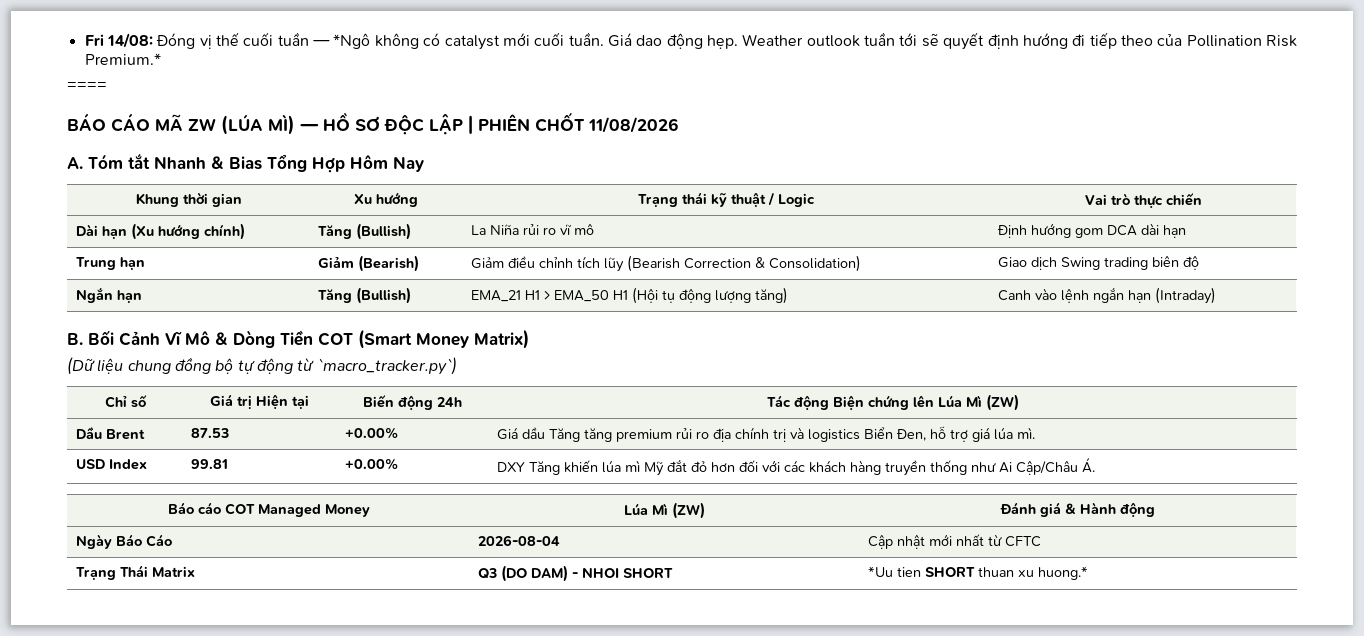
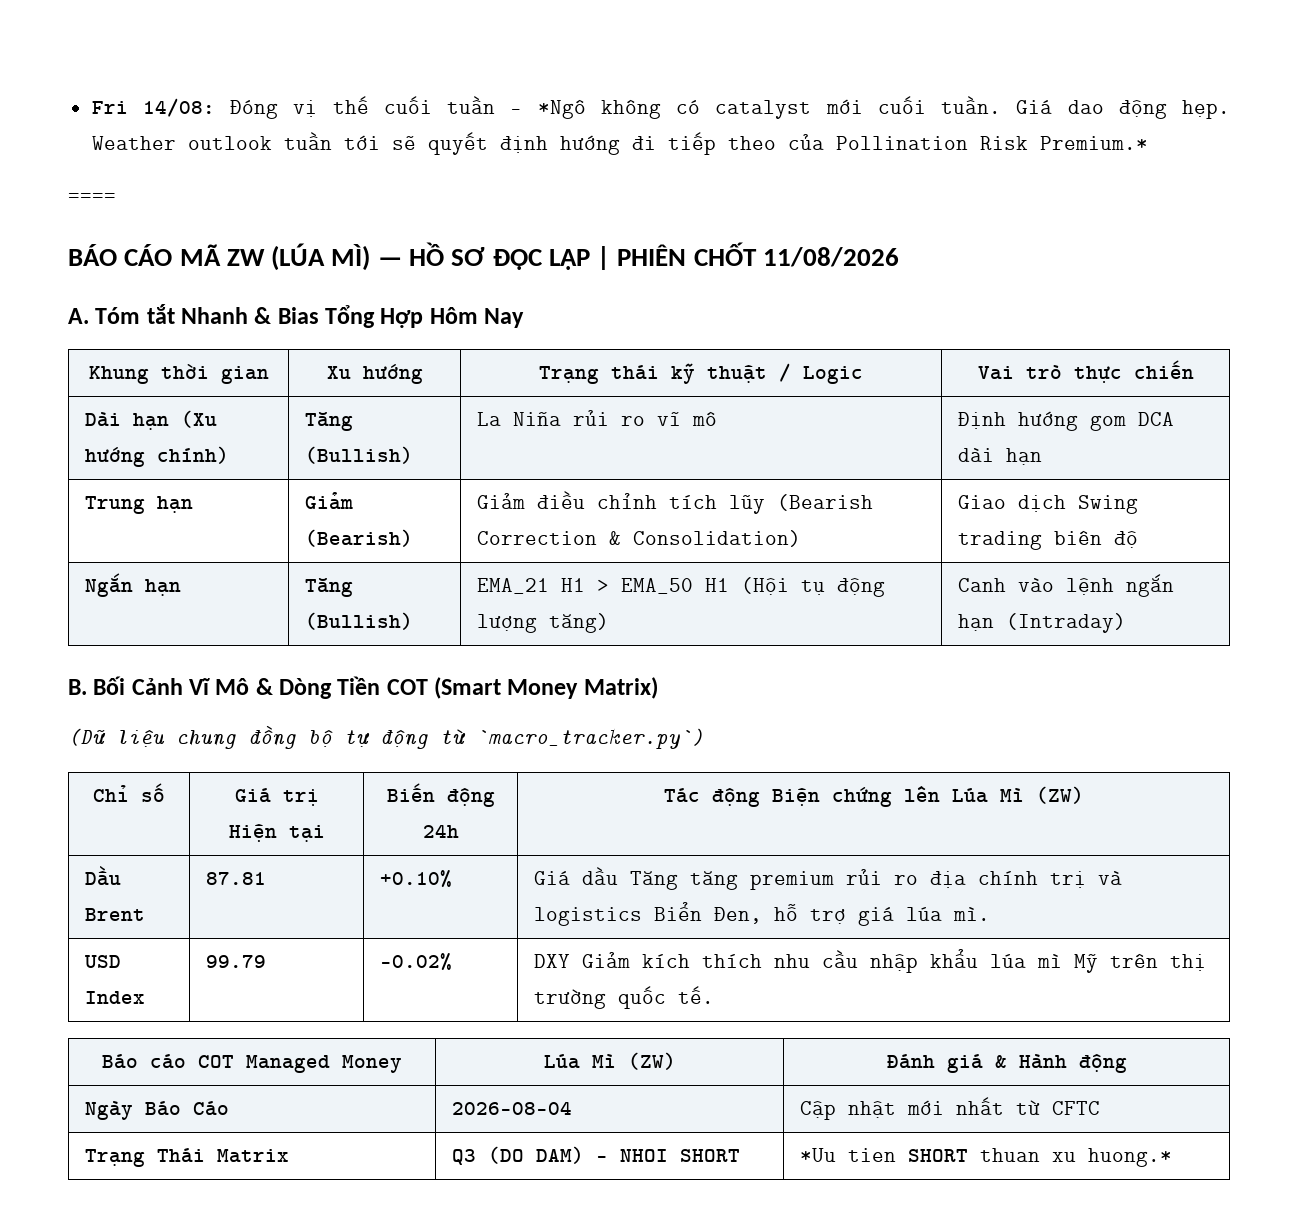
[191,428,230,438] [345,427,400,439] 87.53 | +0.00% -> [205,872,266,885] [379,870,452,887] 87.81 | +0.10%
[191,459,229,469] [345,458,400,470] 99.81 | +0.00% -> [205,955,266,968] [379,953,452,970] 99.79 | -0.02%
[529,457,1096,476] Tăng khiến lúa mì Mỹ đắt đỏ hơn đối với các khách hàng truyền thống như Ai Cập/Châu Á. -> [581,949,1206,973] [533,986,714,1009] Giảm kích thích nhu cầu nhập khẩu lúa mì Mỹ trên thị trường quốc tế.

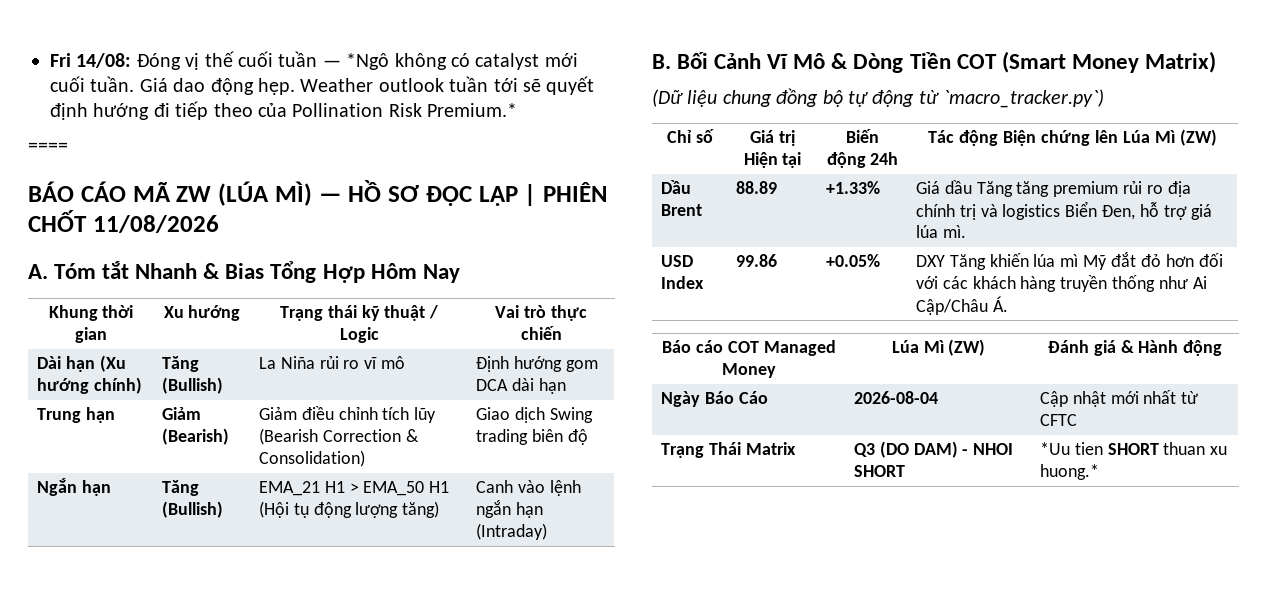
[205,872,266,885] [379,870,452,887] 87.81 | +0.10% -> [735,181,777,194] [825,181,880,194] 88.89 | +1.33%
[205,955,266,968] [379,953,452,970] 99.79 | -0.02% -> [735,254,777,267] [825,254,880,267] 99.86 | +0.05%
[581,949,1206,973] [533,986,714,1009] Giảm kích thích nhu cầu nhập khẩu lúa mì Mỹ trên thị trường quốc tế. -> [949,252,1223,270] [915,275,1207,292] [915,296,1008,315] Tăng khiến lúa mì Mỹ đắt đỏ hơn đối với các khách hàng truyền thống như Ai Cập/Châu Á.

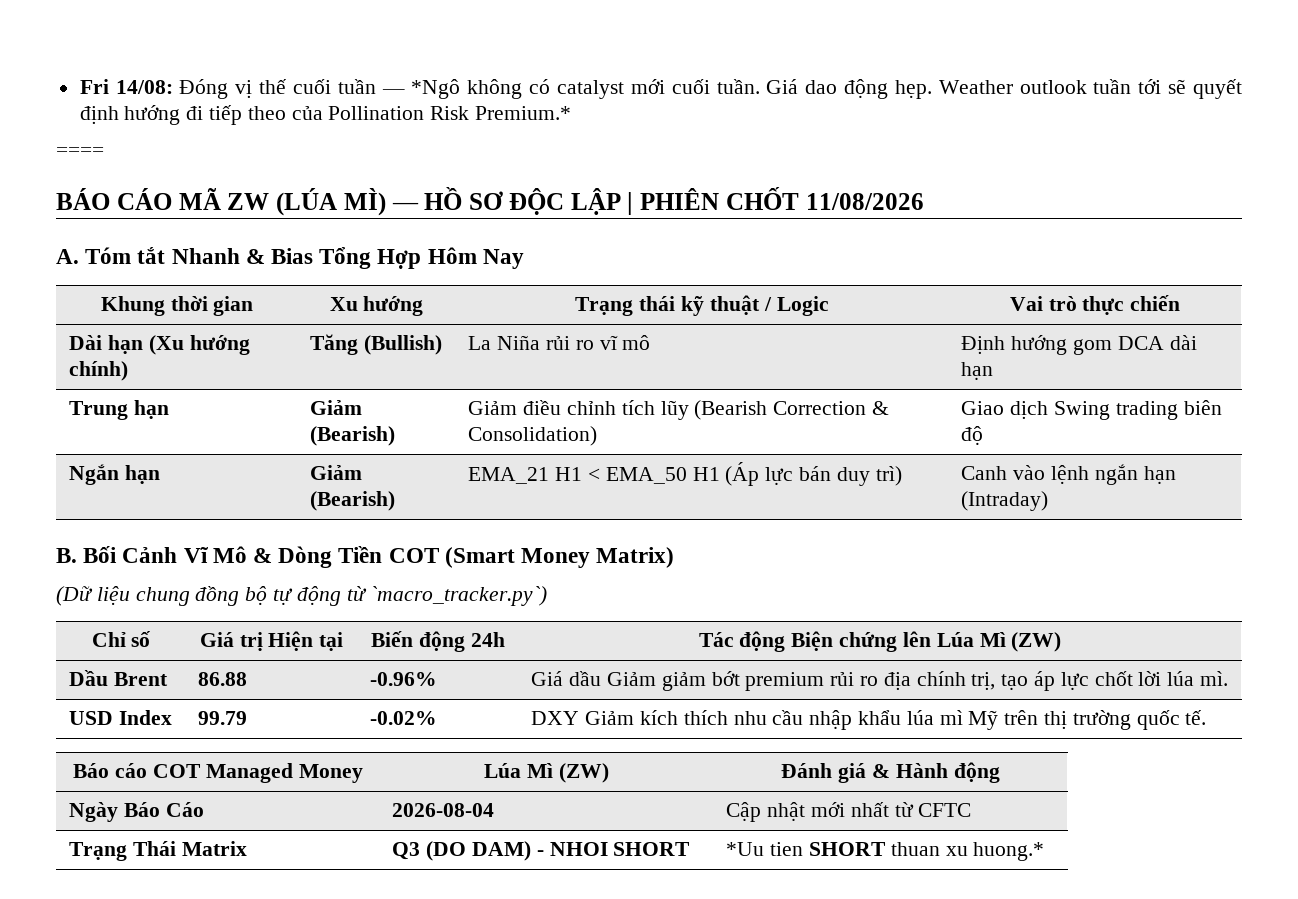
[161,480,199,496] [161,501,223,518] Tăng (Bullish) -> [310,465,363,480] [310,491,396,511] Giảm (Bearish)
[349,483,359,493] > -> [587,468,600,481] <
[258,501,440,518] (Hội tụ động lượng tăng) -> [725,462,902,486] (Áp lực bán duy trì)
[735,181,777,194] [825,181,880,194] 88.89 | +1.33% -> [198,672,248,686] [370,672,438,686] 86.88 | -0.96%
[976,181,1050,197] Tăng tăng -> [606,671,740,691] Giảm giảm bớt
[959,201,1212,220] trị và logistics Biển Đen, hỗ trợ giá -> [971,671,1162,691] trị, tạo áp lực chốt lời
[735,254,777,267] [825,254,880,267] 99.86 | +0.05% -> [198,711,248,725] [370,711,438,725] 99.79 | -0.02%
[949,252,1223,270] [915,275,1207,292] [915,296,1008,315] Tăng khiến lúa mì Mỹ đắt đỏ hơn đối với các khách hàng truyền thống như Ai Cập/Châu Á. -> [585,710,1207,730] Giảm kích thích nhu cầu nhập khẩu lúa mì Mỹ trên thị trường quốc tế.

